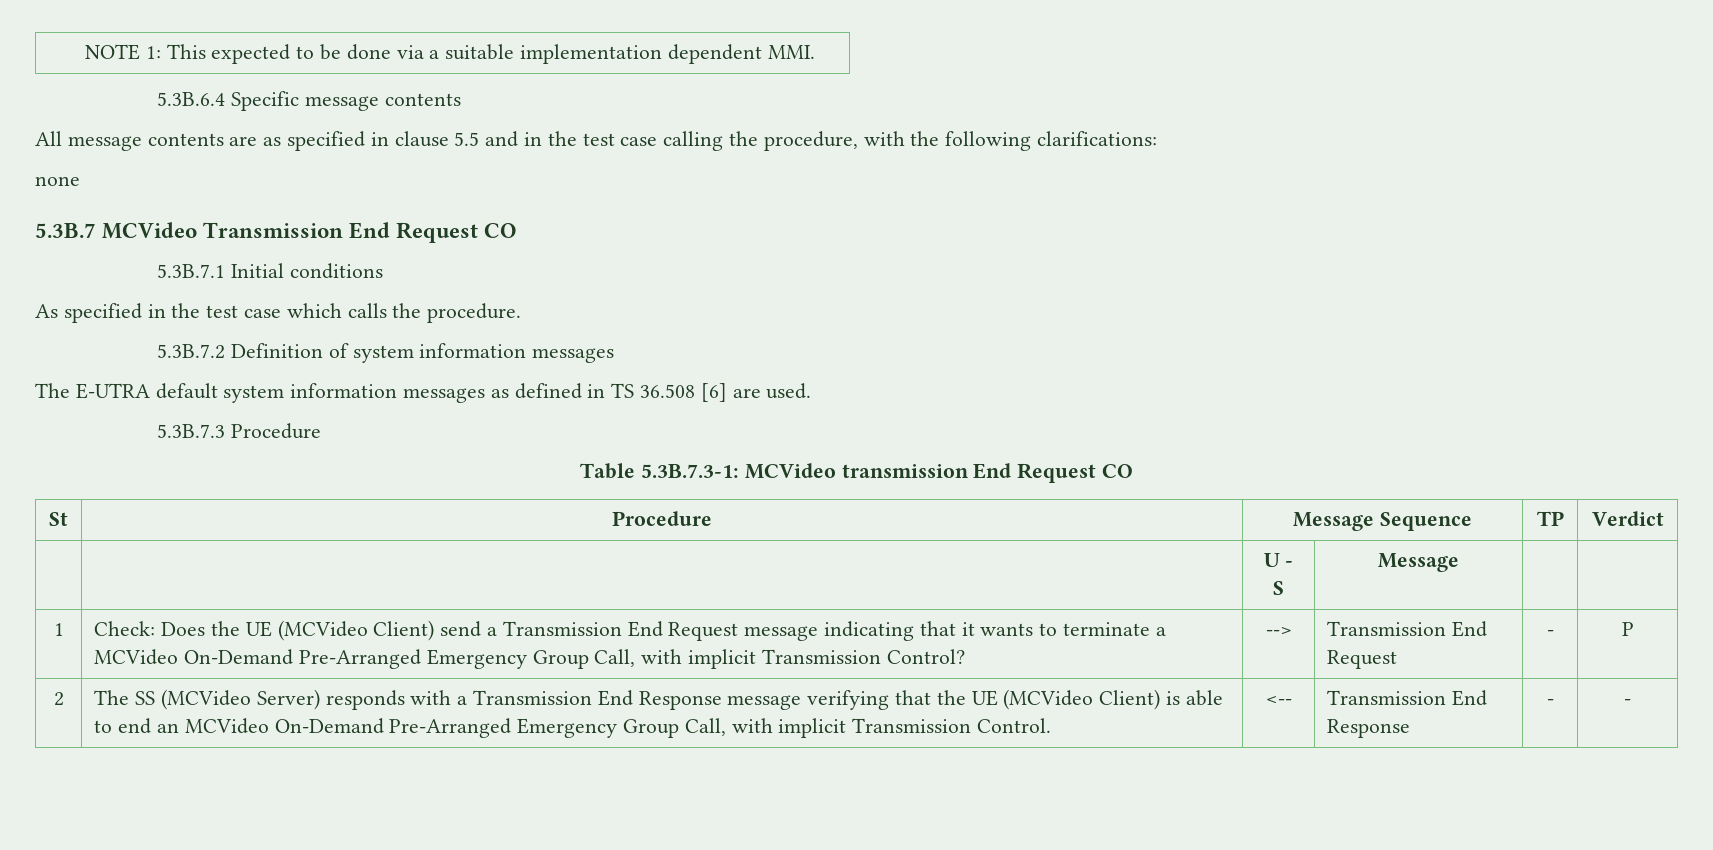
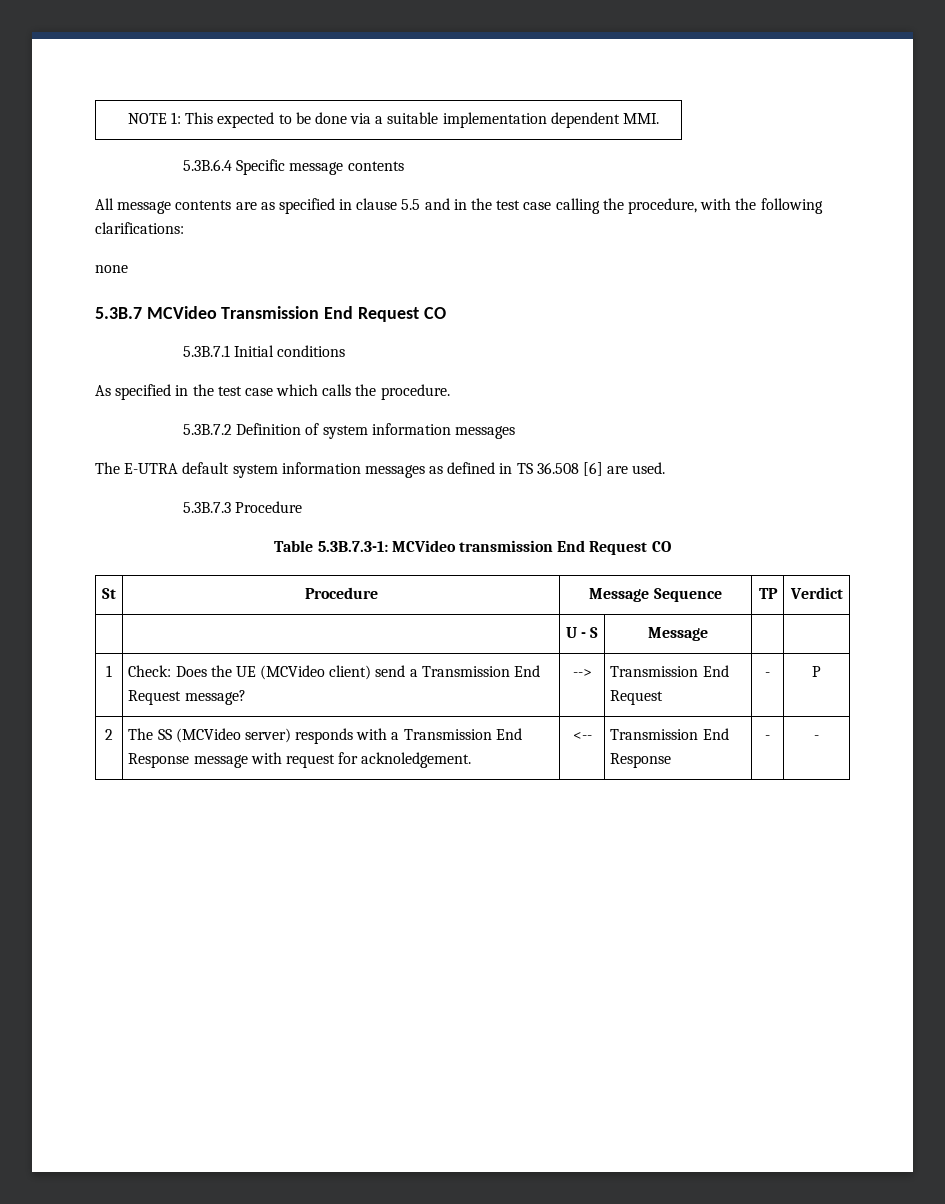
[373,620,435,641] Client) -> [329,665,372,680] client)
[744,621,1166,641] [94,649,965,669] message indicating that it wants to terminate a MCVideo On-Demand Pre-Arranged Emergency Group Call, with implicit Transmission Control? -> [184,690,246,705] message?
[256,689,320,710] Server) -> [244,728,291,743] server)
[807,689,1223,710] [94,718,1052,738] verifying that the UE (MCVideo Client) is able to end an MCVideo On-Demand Pre-Arranged Emergency Group Call, with implicit Transmission Control. -> [250,752,472,768] with request for acknoledgement.

